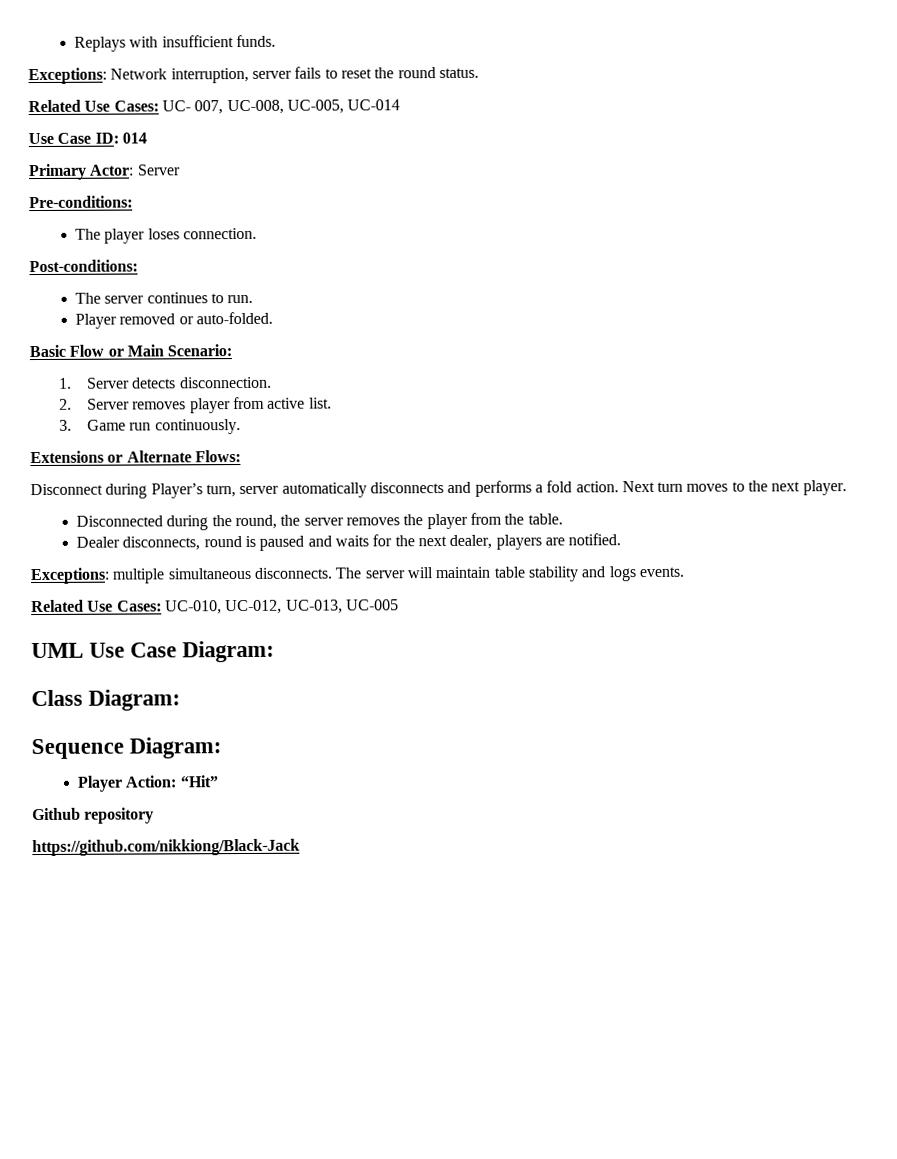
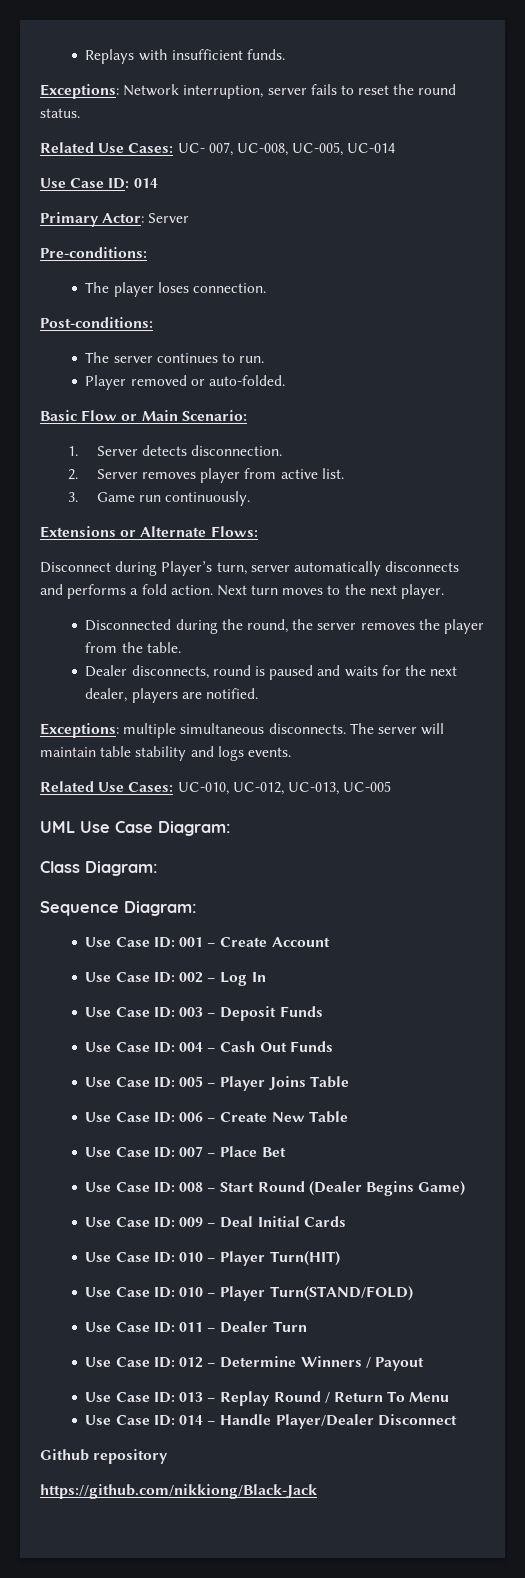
[77,775,219,792] Player Action: “Hit” -> [85,937,330,948] [85,972,266,986] [85,1006,323,1021] [85,1041,333,1053] [85,1076,349,1091] [85,1111,348,1123] [85,1146,286,1158] [85,1181,466,1196] [85,1216,346,1228] [85,1251,340,1266] [85,1286,413,1301] [85,1321,307,1333] [85,1356,424,1371] [85,1391,450,1406] [85,1414,457,1429] Use Case ID: 001 – Create Account // Use Case ID: 002 – Log In // Use Case ID: 003 – Deposit Funds // Use Case ID: 004 – Cash Out Funds // Use Case ID: 005 – Player Joins Table // Use Case ID: 006 – Create New Table // Use Case ID: 007 – Place Bet // Use Case ID: 008 – Start Round (Dealer Begins Game) // Use Case ID: 009 – Deal Initial Cards // Use Case ID: 010 – Player Turn(HIT) // Use Case ID: 010 – Player Turn(STAND/FOLD) // Use Case ID: 011 – Dealer Turn // Use Case ID: 012 – Determine Winners / Payout // Use Case ID: 013 – Replay Round / Return To Menu // Use Case ID: 014 – Handle Player/Dealer Disconnect

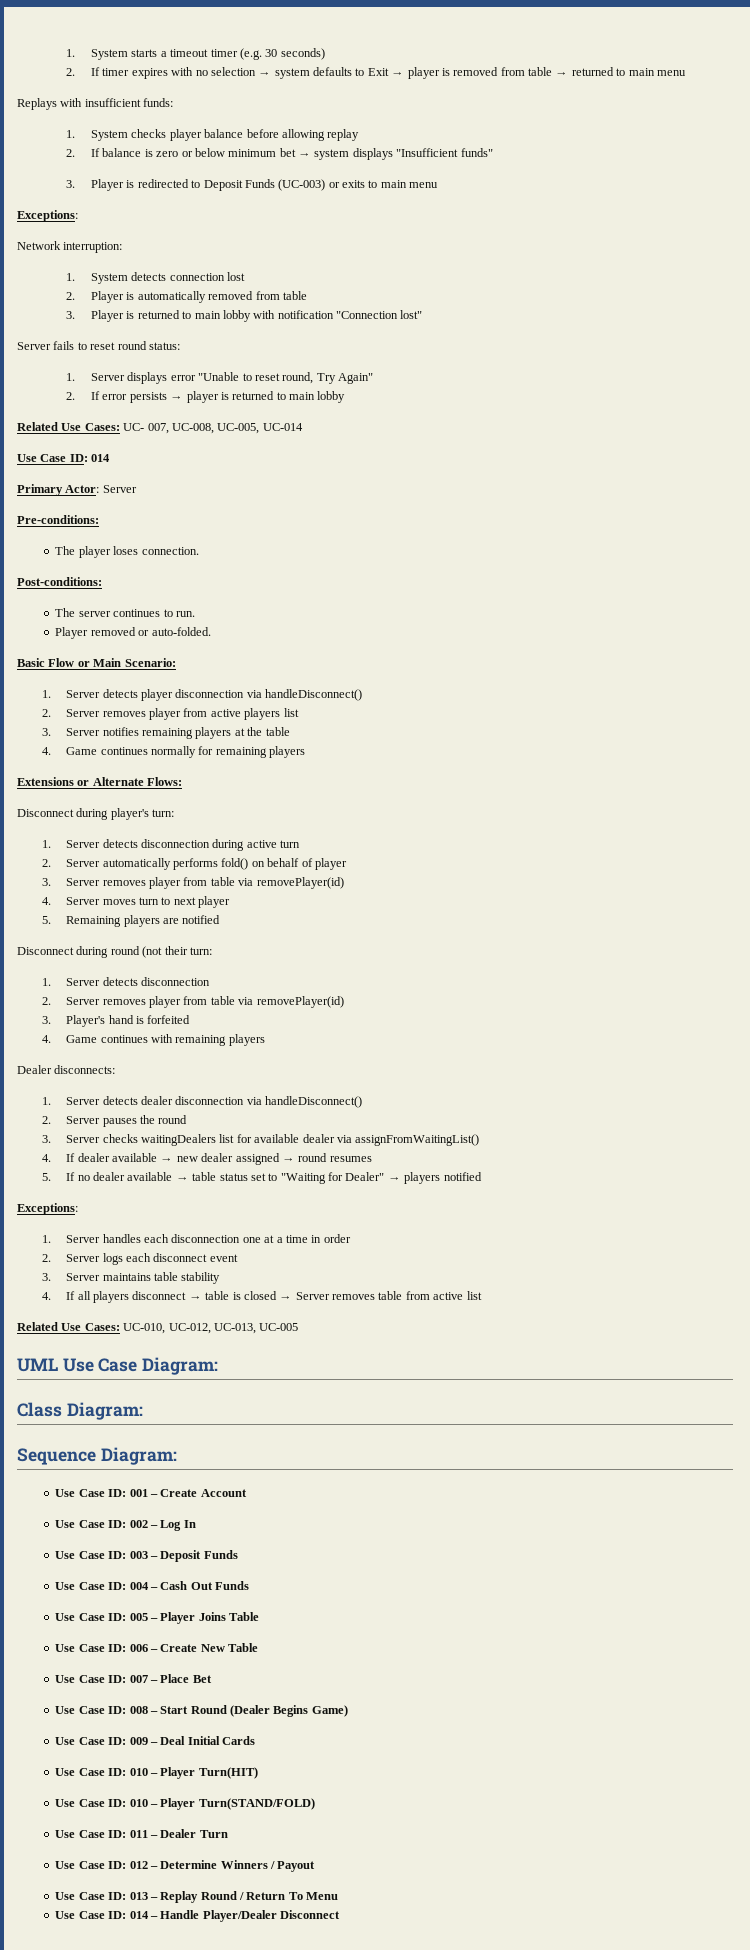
[85,49,286,64] [40,84,457,99] [40,108,80,118] Replays with insufficient funds. // Exceptions: Network interruption, server fails to reset the round status. -> [66,48,325,60] [66,67,686,79] [17,98,174,110] [66,129,360,141] [66,148,493,160] [66,179,439,191] [17,210,78,222] [17,241,123,253] [66,272,246,284] [66,291,307,303] [66,310,423,322] [17,341,180,350] [66,372,374,384] [66,391,346,403] 1. System starts a timeout timer (e.g. 30 seconds) // 2. If timer expires with no selection → system defaults to Exit → player is removed from table → returned to main menu // Replays with insufficient funds: // 1. System checks player balance before allowing replay // 2. If balance is zero or below minimum bet → system displays "Insufficient funds" // 3. Player is redirected to Deposit Funds (UC-003) or exits to main menu // Exceptions: // Network interruption: // 1. System detects connection lost // 2. Player is automatically removed from table // 3. Player is returned to main lobby with notification "Connection lost" // Server fails to reset round status: // 1. Server displays error "Unable to reset round, Try Again" // 2. If error persists → player is returned to main lobby
[191,445,283,456] disconnection. -> [141,689,363,701] player disconnection via handleDisconnect()
[321,468,344,479] [68,491,251,506] list. // 3. Game run continuously. -> [244,708,299,720] [41,727,290,739] [41,746,306,758] players list // 3. Server notifies remaining players at the table // 4. Game continues normally for remaining players
[161,561,460,576] [40,584,445,599] [85,619,484,634] [85,642,181,653] [85,665,458,680] [85,688,259,703] [40,723,445,738] [40,746,291,761] Player’s turn, server automatically disconnects and performs a fold action. Next turn moves to the next player. // Disconnected during the round, the server removes the player from the table. // Dealer disconnects, round is paused and waits for the next dealer, players are notified. // Exceptions: multiple simultaneous disconnects. The server will maintain table stability and logs events. -> [110,808,175,820] [41,839,301,851] [41,858,347,870] [41,877,344,889] [41,896,231,908] [41,915,221,927] [17,946,212,958] [41,977,211,986] [41,996,344,1008] [41,1015,191,1027] [41,1034,265,1046] [17,1065,116,1074] [41,1096,363,1108] [41,1115,188,1127] [41,1134,480,1146] [41,1153,372,1165] [41,1172,482,1184] [17,1203,78,1215] [41,1234,351,1243] [41,1253,238,1265] [41,1272,221,1284] [41,1291,482,1303] player's turn: // 1. Server detects disconnection during active turn // 2. Server automatically performs fold() on behalf of player // 3. Server removes player from table via removePlayer(id) // 4. Server moves turn to next player // 5. Remaining players are notified // Disconnect during round (not their turn: // 1. Server detects disconnection // 2. Server removes player from table via removePlayer(id) // 3. Player's hand is forfeited // 4. Game continues with remaining players // Dealer disconnects: // 1. Server detects dealer disconnection via handleDisconnect() // 2. Server pauses the round // 3. Server checks waitingDealers list for available dealer via assignFromWaitingList() // 4. If dealer available → new dealer assigned → round resumes // 5. If no dealer available → table status set to "Waiting for Dealer" → players notified // Exceptions: // 1. Server handles each disconnection one at a time in order // 2. Server logs each disconnect event // 3. Server maintains table stability // 4. If all players disconnect → table is closed → Server removes table from active list
[40,1449,169,1464] [40,1484,317,1499] // Github repository // https://github.com/nikkiong/Black-Jack -> (341, 1914) none

